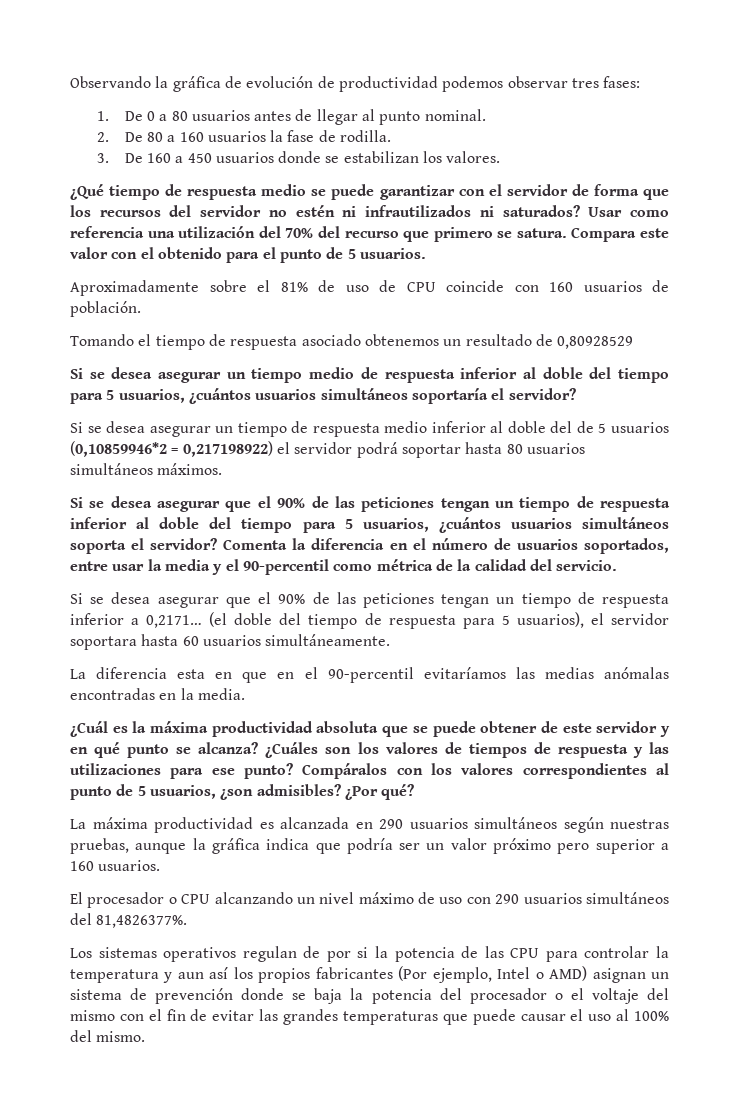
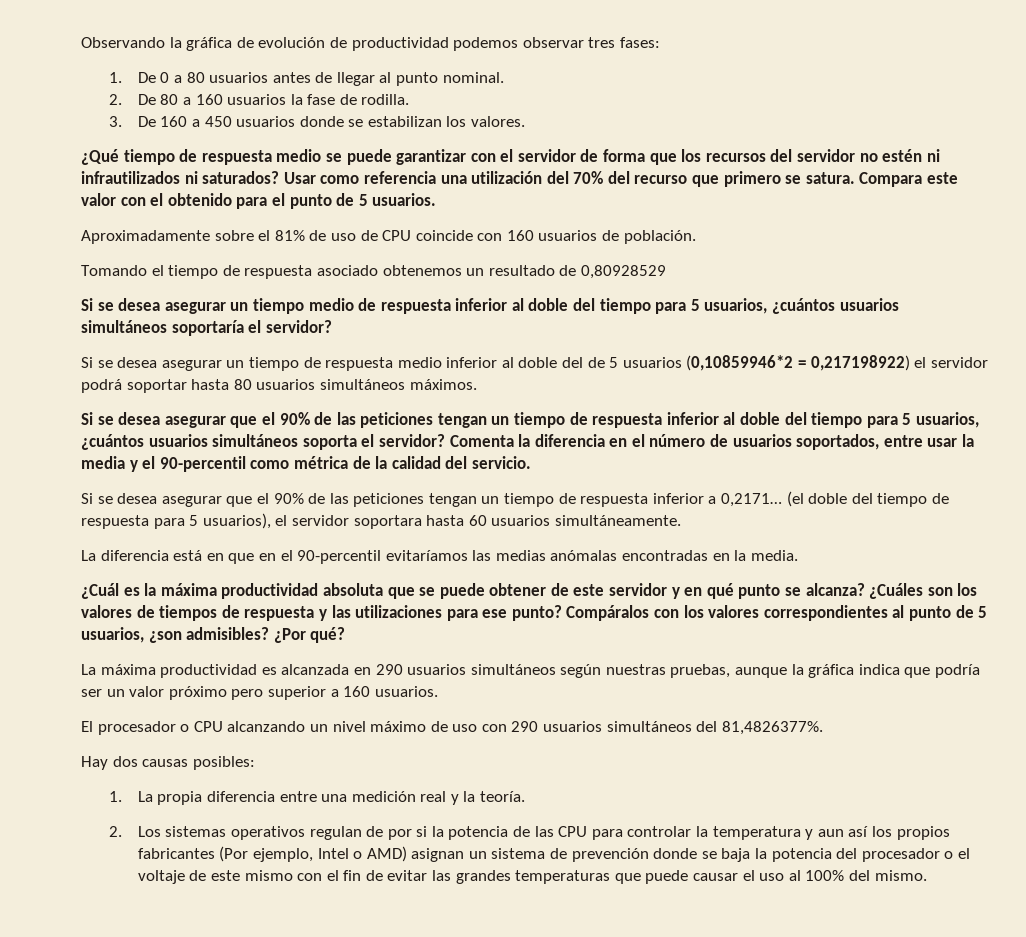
[177,669,206,679] esta -> [173,550,203,561] está
(188, 921) none -> [81,756,255,770] [109,791,526,805] [109,826,123,837] Hay dos causas posibles: // 1. La propia diferencia entre una medición real y la teoría. // 2.
[647,988,670,1000] del -> [189,870,240,881] de este

